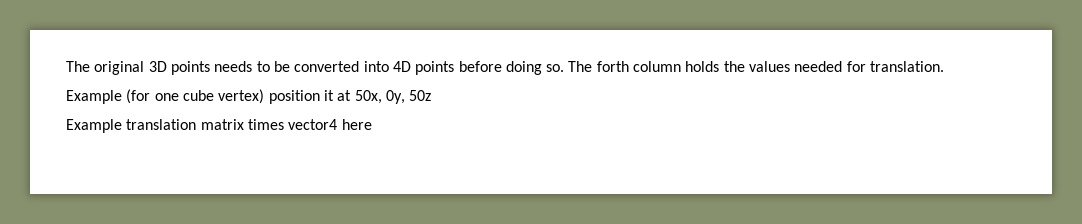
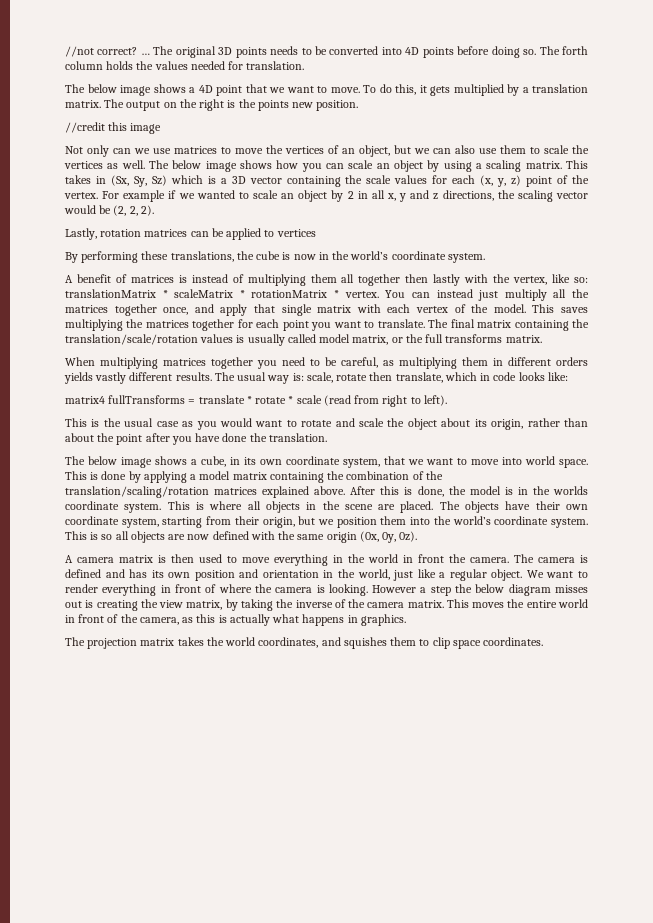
(66, 66) none -> [65,46,150,57] //not correct? …
[66,89,432,104] [66,119,372,133] Example (for one cube vertex) position it at 50x, 0y, 50z // Example translation matrix times vector4 here -> [65,84,588,96] [65,99,359,111] [65,122,162,134] [65,145,589,157] [64,160,588,172] [65,175,590,187] [64,190,589,202] [64,205,154,216] [65,228,316,240] [65,251,485,263] [65,274,588,286] [65,289,590,301] [65,304,589,316] [65,319,589,331] [65,334,542,346] [65,357,588,369] [64,372,568,384] [65,395,447,407] [65,418,588,430] [65,433,327,445] [65,456,588,468] [65,471,443,483] [65,486,589,498] [65,501,588,513] [65,516,589,528] [65,531,418,543] [65,554,588,566] [65,569,588,581] [65,584,588,596] [65,599,588,611] [65,614,406,626] [65,637,544,649] The below image shows a 4D point that we want to move. To do this, it gets multiplied by a translation matrix. The output on the right is the points new position. // //credit this image // Not only can we use matrices to move the vertices of an object, but we can also use them to scale the vertices as well. The below image shows how you can scale an object by using a scaling matrix. This takes in (Sx, Sy, Sz) which is a 3D vector containing the scale values for each (x, y, z) point of the vertex. For example if we wanted to scale an object by 2 in all x, y and z directions, the scaling vector would be (2, 2, 2). // Lastly, rotation matrices can be applied to vertices // By performing these translations, the cube is now in the world’s coordinate system. // A benefit of matrices is instead of multiplying them all together then lastly with the vertex, like so: translationMatrix * scaleMatrix * rotationMatrix * vertex. You can instead just multiply all the matrices together once, and apply that single matrix with each vertex of the model. This saves multiplying the matrices together for each point you want to translate. The final matrix containing the translation/scale/rotation values is usually called model matrix, or the full transforms matrix. // When multiplying matrices together you need to be careful, as multiplying them in different orders yields vastly different results. The usual way is: scale, rotate then translate, which in code looks like: // matrix4 fullTransforms = translate * rotate * scale (read from right to left). // This is the usual case as you would want to rotate and scale the object about its origin, rather than about the point after you have done the translation. // The below image shows a cube, in its own coordinate system, that we want to move into world space. This is done by applying a model matrix containing the combination of the translation/scaling/rotation matrices explained above. After this is done, the model is in the worlds coordinate system. This is where all objects in the scene are placed. The objects have their own coordinate system, starting from their origin, but we position them into the world’s coordinate system. This is so all objects are now defined with the same origin (0x, 0y, 0z). // A camera matrix is then used to move everything in the world in front the camera. The camera is defined and has its own position and orientation in the world, just like a regular object. We want to render everything in front of where the camera is looking. However a step the below diagram misses out is creating the view matrix, by taking the inverse of the camera matrix. This moves the entire world in front of the camera, as this is actually what happens in graphics. // The projection matrix takes the world coordinates, and squishes them to clip space coordinates.

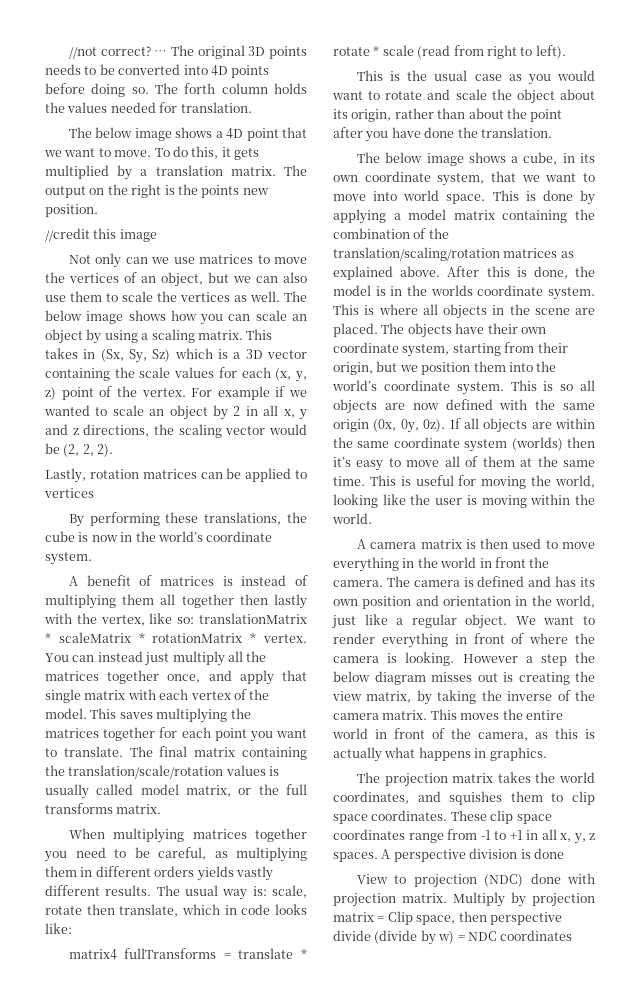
(258, 491) none -> [560,251,574,258] as
(418, 536) none -> [449,418,595,433] [333,437,595,452] [333,456,595,471] [333,475,595,489] [333,494,595,508] [332,513,372,524] If all objects are within the same coordinate system (worlds) then it’s easy to move all of them at the same time. This is useful for moving the world, looking like the user is moving within the world.
(544, 641) none -> [450,810,552,824] [333,829,595,844] [333,848,564,862] [356,873,595,888] [333,892,595,907] [333,911,562,925] [333,930,573,945] These clip space coordinates range from -1 to +1 in all x, y, z spaces. A perspective division is done // View to projection (NDC) done with projection matrix. Multiply by projection matrix = Clip space, then perspective divide (divide by w) = NDC coordinates

